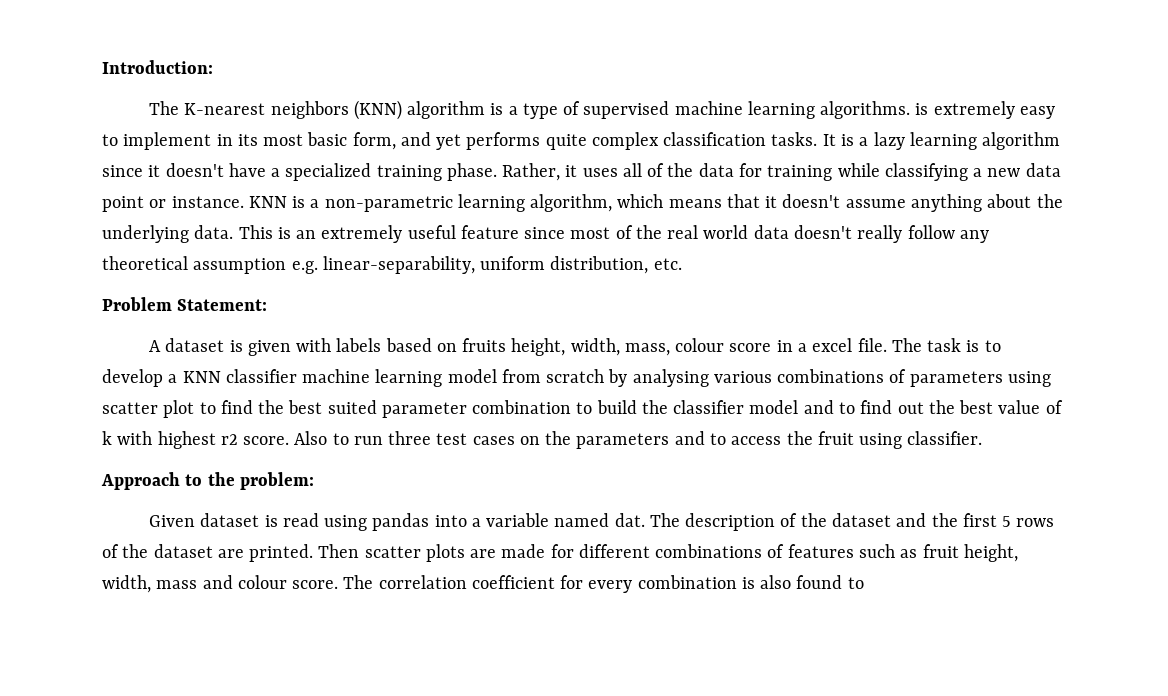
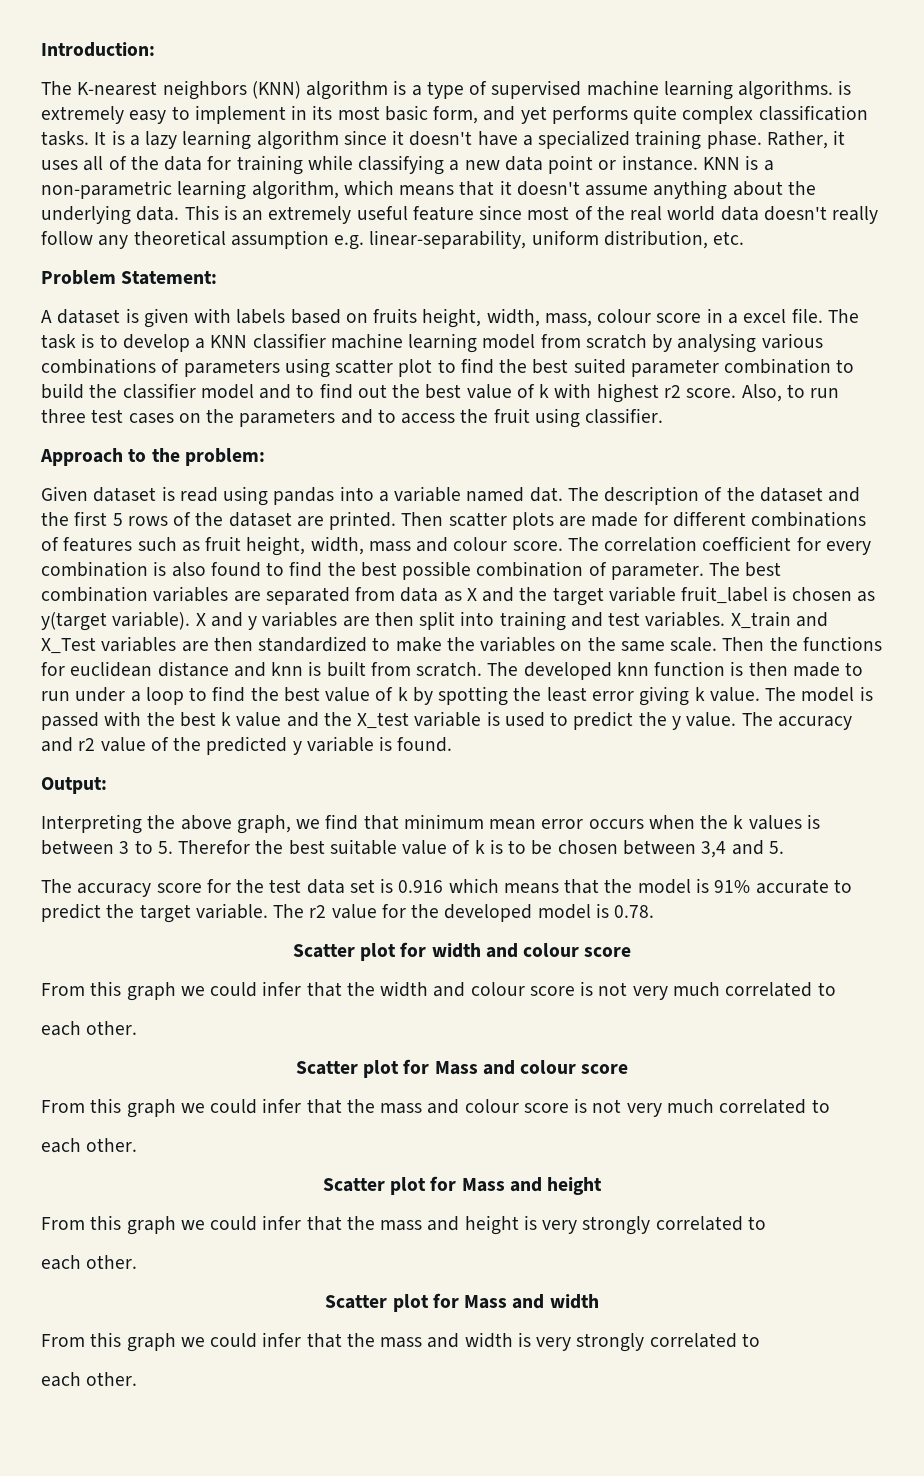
[294,431,328,445] Also -> [741,384,782,402] Also,
(864, 583) none -> [289,561,782,580] [41,586,875,606] [41,611,828,631] [41,636,882,654] [41,661,864,680] [41,686,873,706] [41,711,852,730] [41,736,453,755] [41,777,107,794] [41,814,820,834] [41,839,784,858] [41,878,852,897] [41,903,655,923] [292,942,632,961] [41,981,836,1001] [41,1021,138,1036] [295,1059,629,1078] [41,1098,830,1118] [41,1138,138,1153] [322,1176,603,1195] [41,1215,766,1235] [41,1255,138,1270] [325,1293,599,1312] [41,1332,760,1352] [41,1372,138,1387] find the best possible combination of parameter. The best combination variables are separated from data as X and the target variable fruit_label is chosen as y(target variable). X and y variables are then split into training and test variables. X_train and X_Test variables are then standardized to make the variables on the same scale. Then the functions for euclidean distance and knn is built from scratch. The developed knn function is then made to run under a loop to find the best value of k by spotting the least error giving k value. The model is passed with the best k value and the X_test variable is used to predict the y value. The accuracy and r2 value of the predicted y variable is found. // Output: // Interpreting the above graph, we find that minimum mean error occurs when the k values is between 3 to 5. Therefor the best suitable value of k is to be chosen between 3,4 and 5. // The accuracy score for the test data set is 0.916 which means that the model is 91% accurate to predict the target variable. The r2 value for the developed model is 0.78. // Scatter plot for width and colour score // From this graph we could infer that the width and colour score is not very much correlated to // each other. // Scatter plot for Mass and colour score // From this graph we could infer that the mass and colour score is not very much correlated to // each other. // Scatter plot for Mass and height // From this graph we could infer that the mass and height is very strongly correlated to // each other. // Scatter plot for Mass and width // From this graph we could infer that the mass and width is very strongly correlated to // each other.

